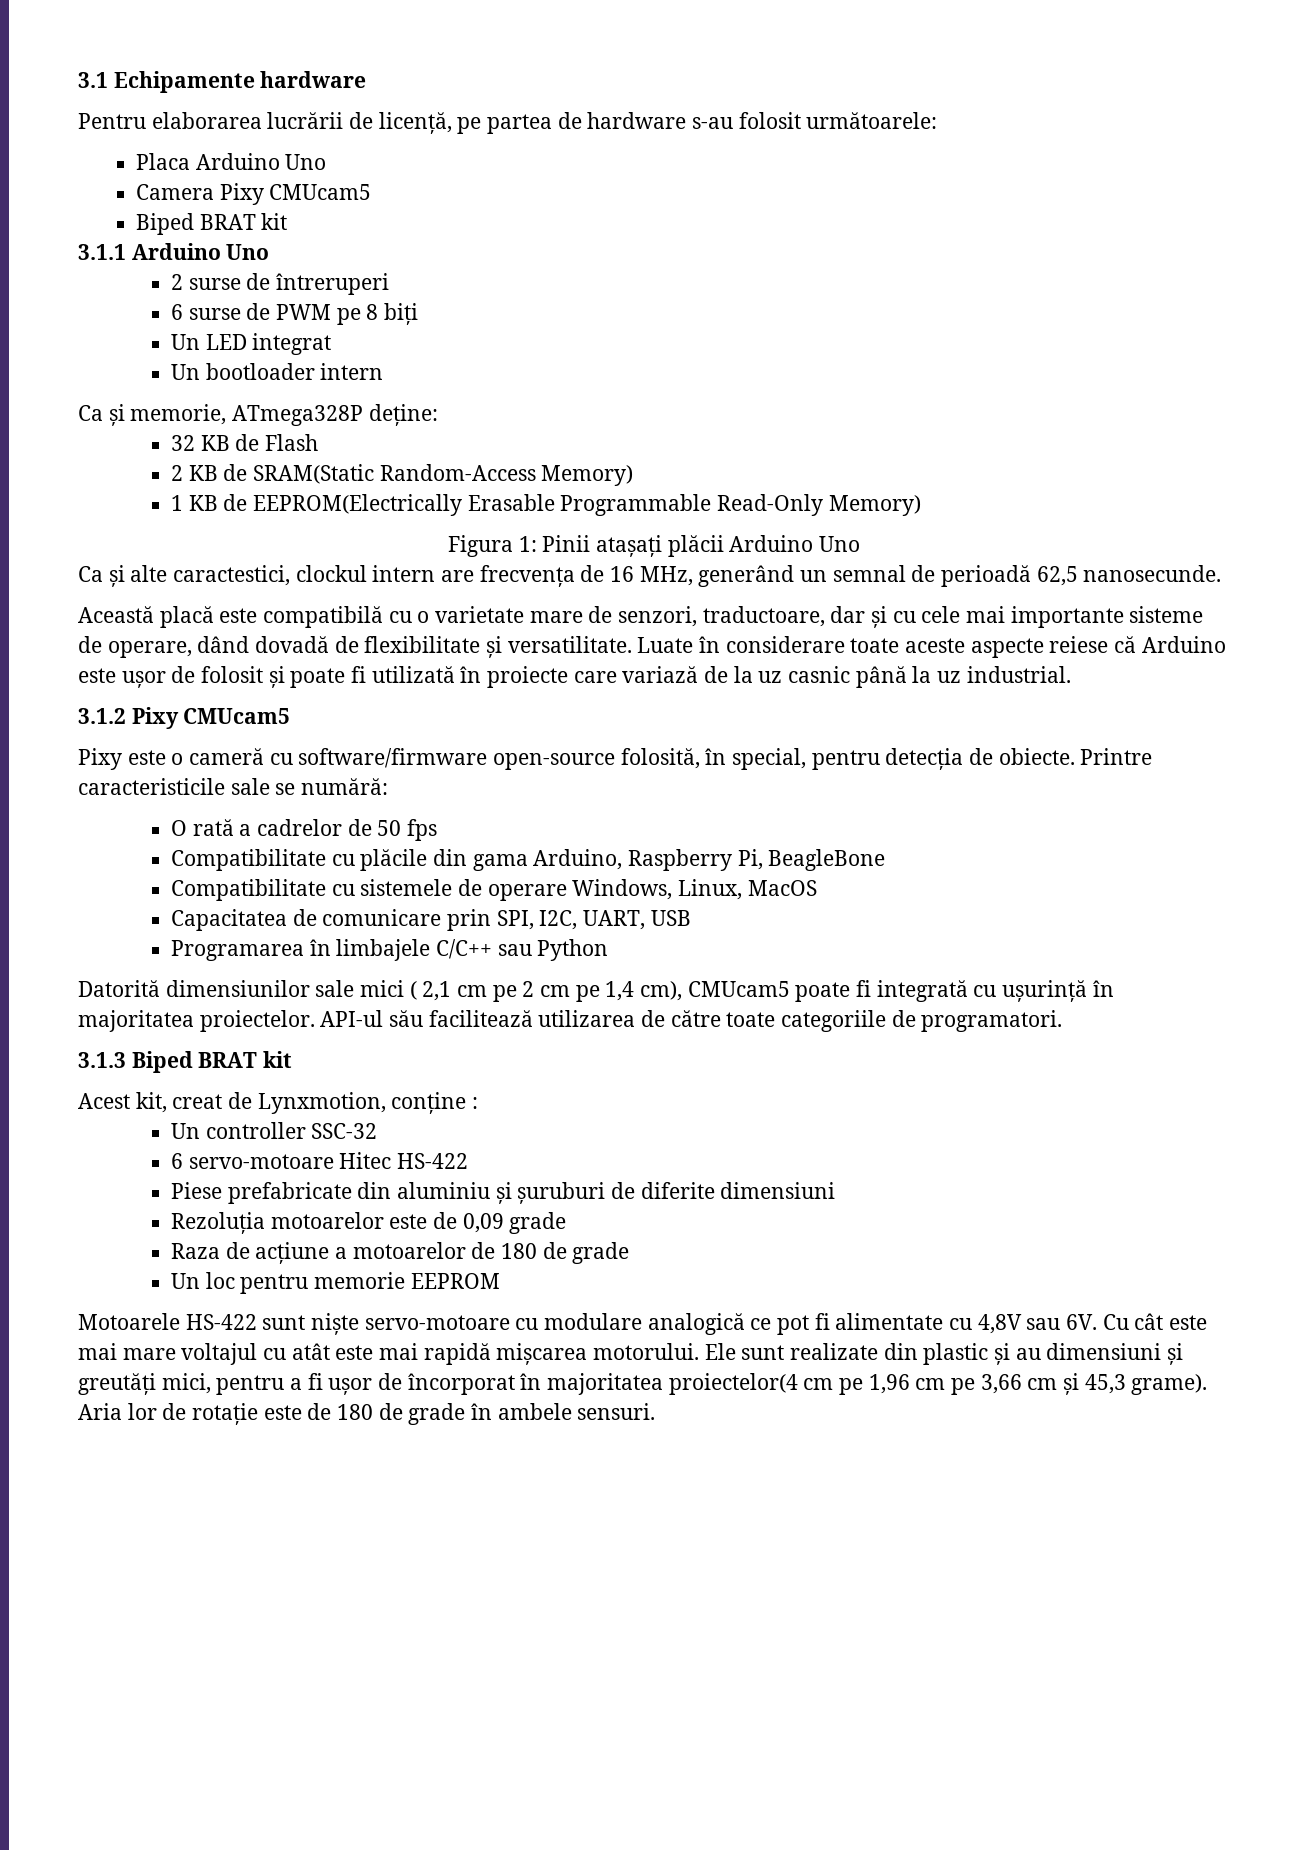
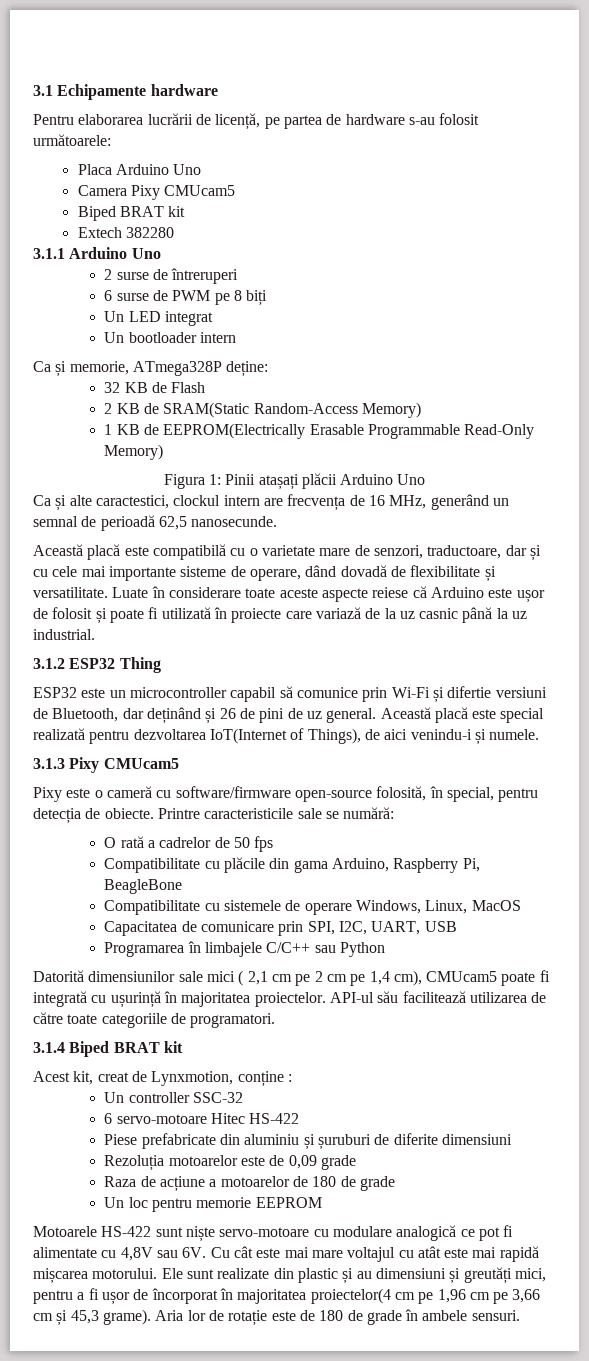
(288, 221) none -> [77,227,174,238] // Extech 382280
(126, 716) none -> [69,657,161,673] [33,686,547,703] [33,707,545,724] [33,728,540,745] [33,758,65,769] ESP32 Thing // ESP32 este un microcontroller capabil să comunice prin Wi-Fi și difertie versiuni de Bluetooth, dar deținând și 26 de pini de uz general. Această placă este special realizată pentru dezvoltarea IoT(Internet of Things), de aici venindu-i și numele. // 3.1.3
[78,1052,126,1068] 3.1.3 -> [33,1042,65,1053] 3.1.4

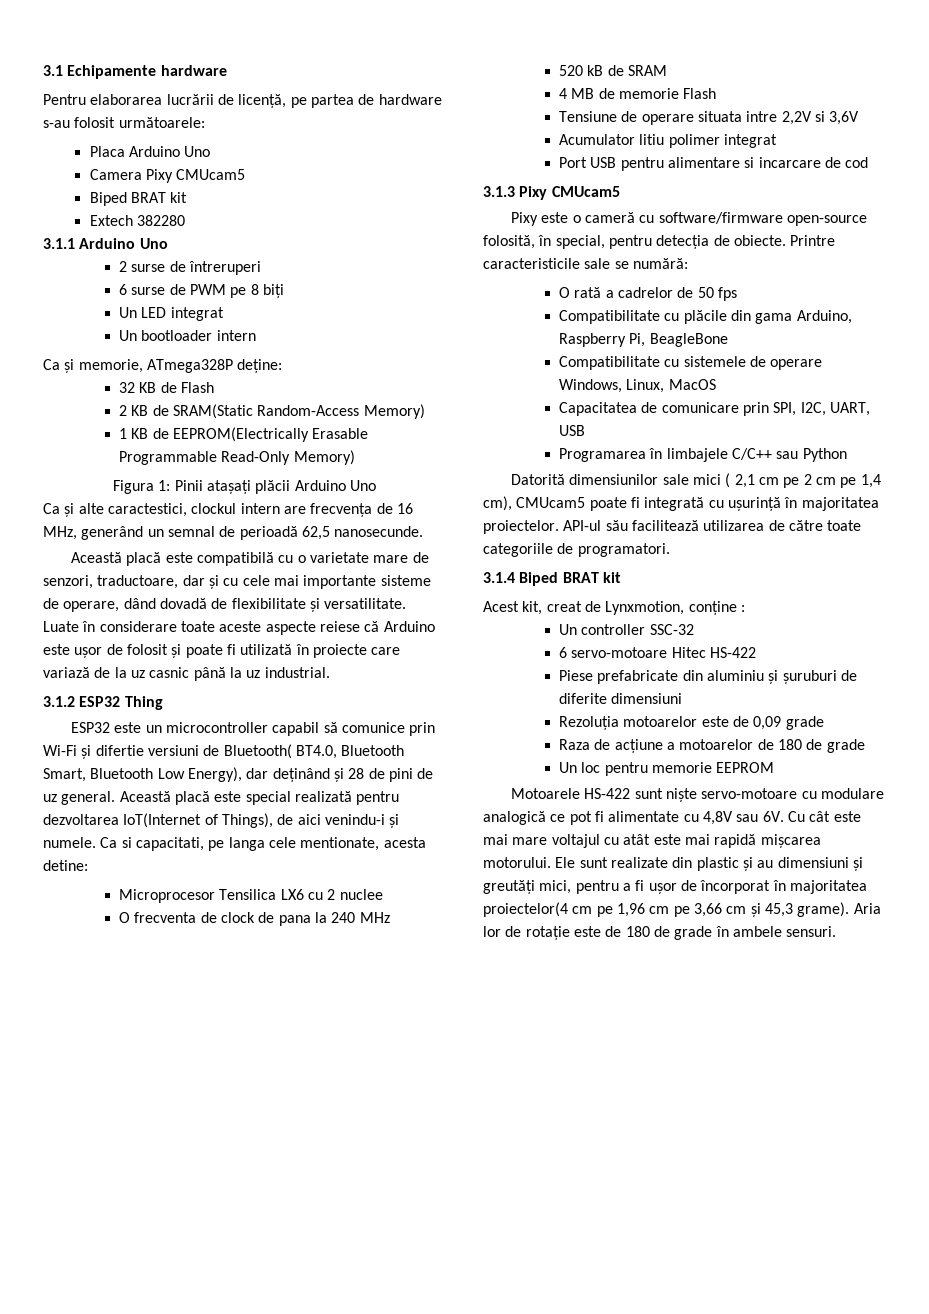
[52,708,119,722] Bluetooth, -> [223,744,405,759] [43,767,242,782] Bluetooth( BT4.0, Bluetooth Smart, Bluetooth Low Energy),
[219,708,236,719] 26 -> [348,768,365,779] 28
(540, 734) none -> [100,837,426,851] [43,860,88,871] [119,889,383,903] [119,912,390,926] [559,65,668,76] [559,88,717,99] [559,111,860,125] [559,134,778,148] [559,157,869,171] Ca si capacitati, pe langa cele mentionate, acesta detine: // Microprocesor Tensilica LX6 cu 2 nuclee // O frecventa de clock de pana la 240 MHz // 520 kB de SRAM // 4 MB de memorie Flash // Tensiune de operare situata intre 2,2V si 3,6V // Acumulator litiu polimer integrat // Port USB pentru alimentare si incarcare de cod

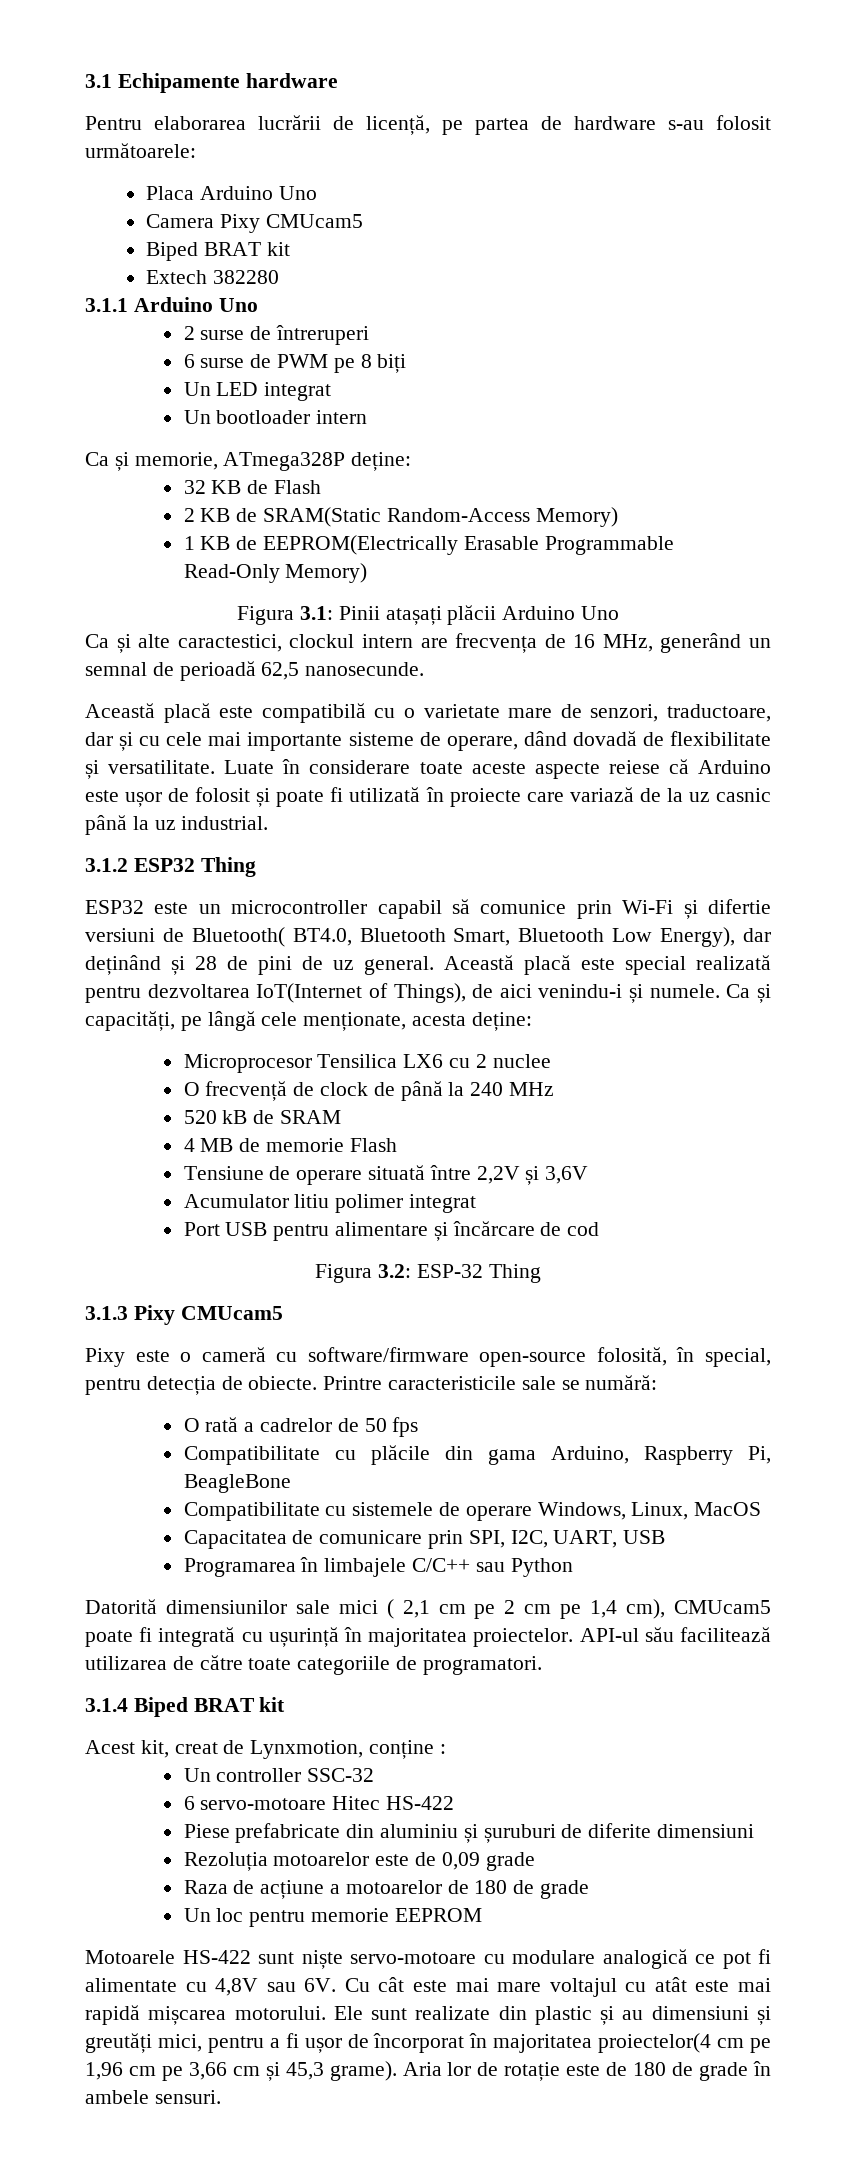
[158,480,171,491] 1: -> [299,606,333,620] 3.1:
[121,837,426,851] [43,860,88,871] si capacitati, pe langa cele mentionate, acesta detine: -> [756,984,771,1003] [85,1011,532,1031] și capacități, pe lângă cele menționate, acesta deține:
[134,912,197,923] frecventa -> [205,1081,288,1101] frecvență
[278,915,311,926] pana -> [400,1081,443,1101] până
[698,111,825,125] situata intre 2,2V si -> [367,1165,540,1185] situată între 2,2V și
[744,157,821,168] si incarcare -> [433,1221,535,1241] și încărcare
(869, 162) none -> [315,1264,541,1283] // Figura 3.2: ESP-32 Thing

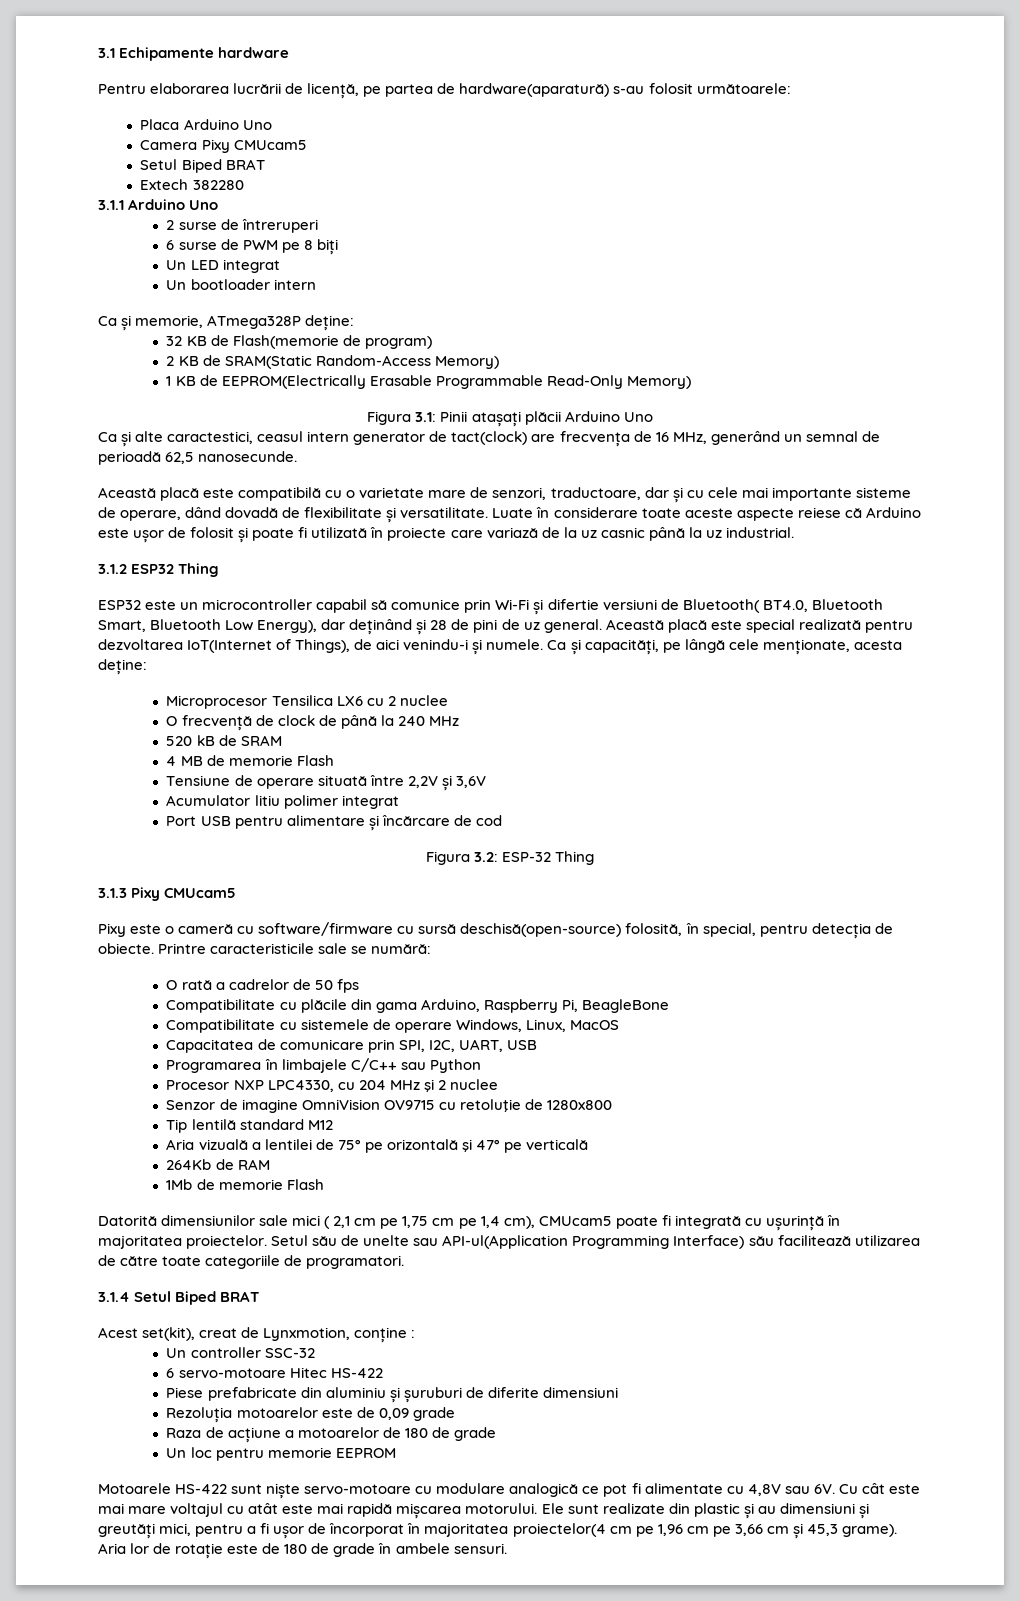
[574,116,656,130] hardware -> [459,83,610,97] hardware(aparatură)
[146,242,290,261] Biped BRAT kit -> [140,159,265,173] Setul Biped BRAT
[273,480,321,494] Flash -> [232,335,432,349] Flash(memorie de program)
[289,634,413,648] clockul intern -> [257,431,528,445] ceasul intern generator de tact(clock)
[479,1352,587,1367] open-source -> [397,923,622,937] cu sursă deschisă(open-source)
(573, 1567) none -> [166,1079,498,1092] [166,1099,612,1113] [166,1119,333,1133] [166,1139,588,1153] [166,1159,270,1170] [166,1179,324,1190] // Procesor NXP LPC4330, cu 204 MHz şi 2 nuclee // Senzor de imagine OmniVision OV9715 cu retoluţie de 1280x800 // Tip lentilă standard M12 // Aria vizuală a lentilei de 75° pe orizontală şi 47° pe verticală // 264Kb de RAM // 1Mb de memorie Flash
[504,1600,516,1614] 2 -> [402,1216,429,1228] 1,75
[579,1628,639,1642] API-ul -> [271,1235,745,1249] Setul său de unelte sau API-ul(Application Programming Interface)
[133,1697,286,1717] Biped BRAT kit -> [134,1291,260,1305] Setul Biped BRAT
[140,1740,169,1758] kit, -> [142,1327,196,1341] set(kit),

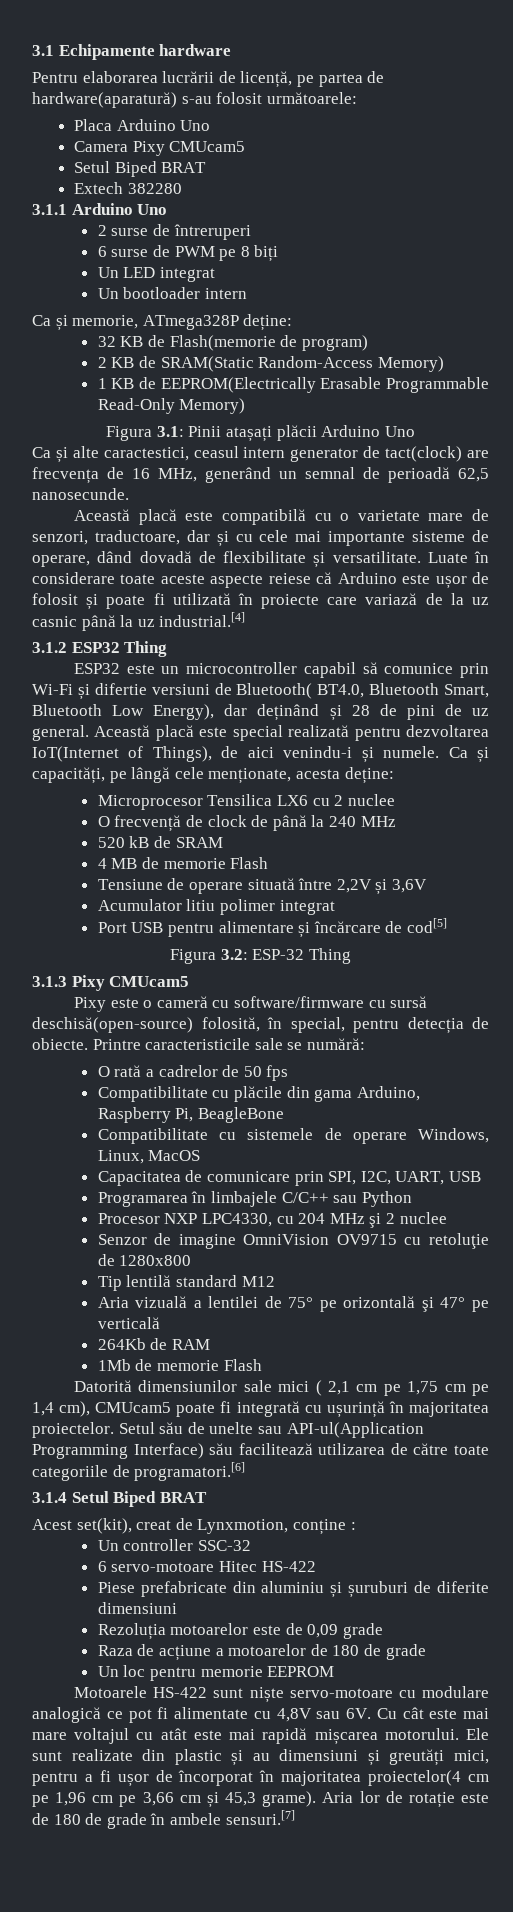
[725,527,794,538] industrial. -> [159,612,246,627] industrial.[4]
[475,815,502,826] cod -> [406,918,447,933] cod[5]
[306,1255,405,1269] programatori. -> [134,1462,246,1481] programatori.[6]
[453,1543,507,1554] sensuri. -> [225,1810,295,1825] sensuri.[7]

